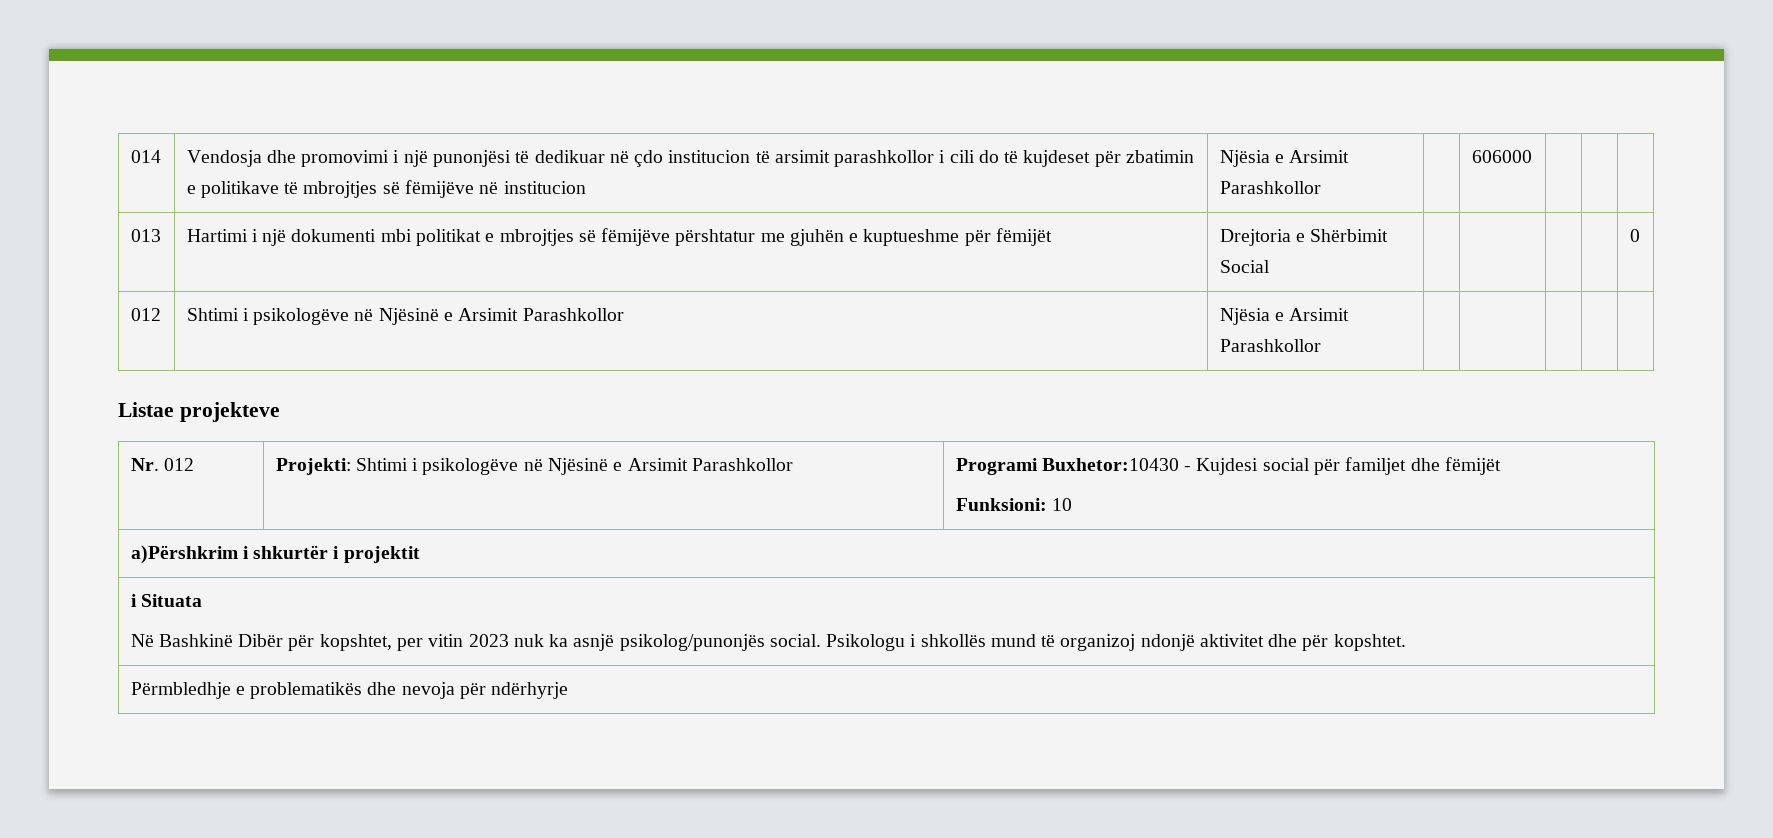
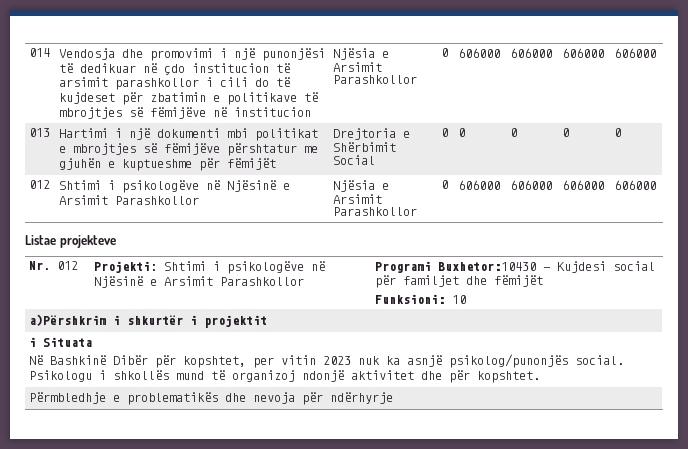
[1471,150,1532,163] | 606000 | | | -> [441,48,449,57] [458,48,501,58] [510,48,553,58] [562,48,605,58] [614,48,657,58] 0 | 606000 | 606000 | 606000 | 606000
(1270, 266) | | | -> [441,128,449,137] [458,128,466,137] [510,128,518,137] [562,128,570,137] 0 | 0 | 0 | 0
(1321, 345) | | | | -> [441,180,449,189] [458,180,501,190] [510,180,553,190] [562,180,605,190] [614,180,657,190] 0 | 606000 | 606000 | 606000 | 606000

